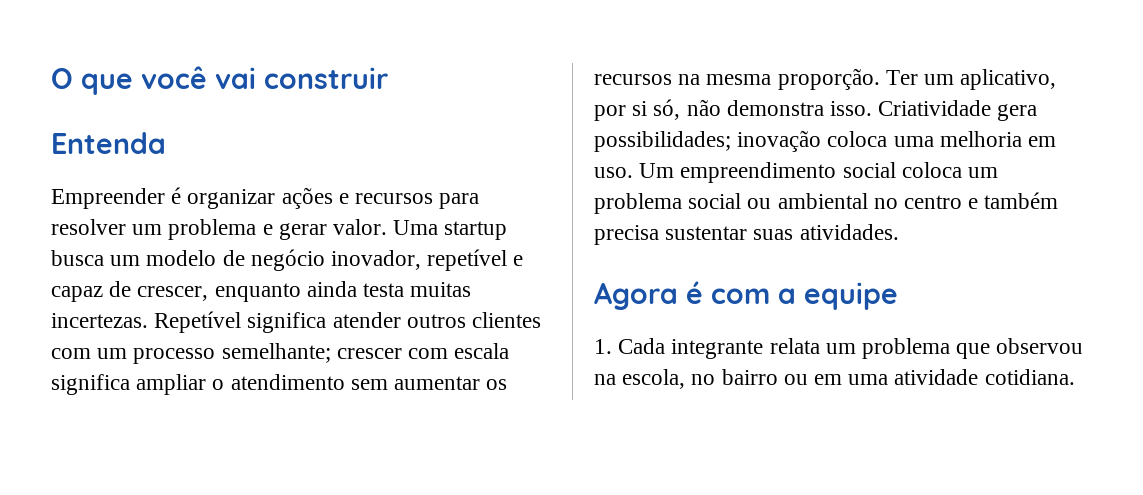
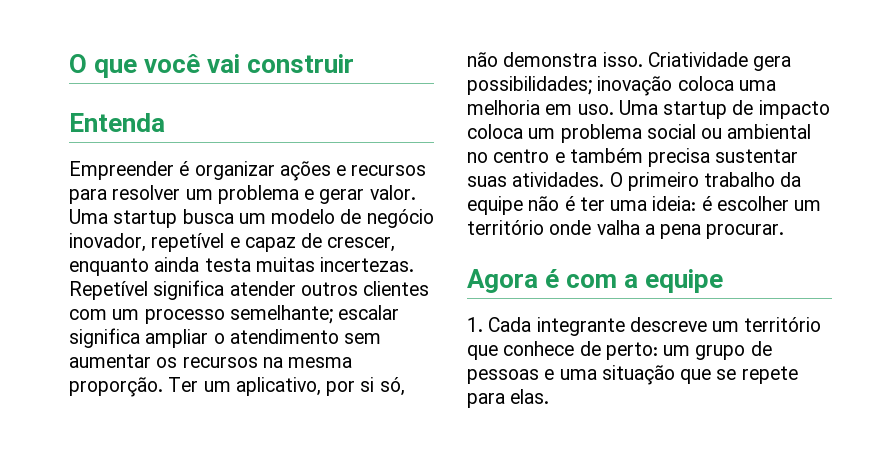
[336,343,510,359] crescer com escala -> [338,305,400,320] escalar
[639,162,896,183] Um empreendimento social -> [618,100,830,119] Uma startup de impacto
(899, 232) none -> [609,172,802,191] [467,196,822,215] [467,220,785,239] O primeiro trabalho da equipe não é ter uma ideia: é escolher um território onde valha a pena procurar.
[769,338,1084,359] [594,369,1075,389] relata um problema que observou na escola, no bairro ou em uma atividade cotidiana. -> [629,317,822,332] [467,341,772,360] [467,365,798,385] [467,389,550,408] descreve um território que conhece de perto: um grupo de pessoas e uma situação que se repete para elas.

